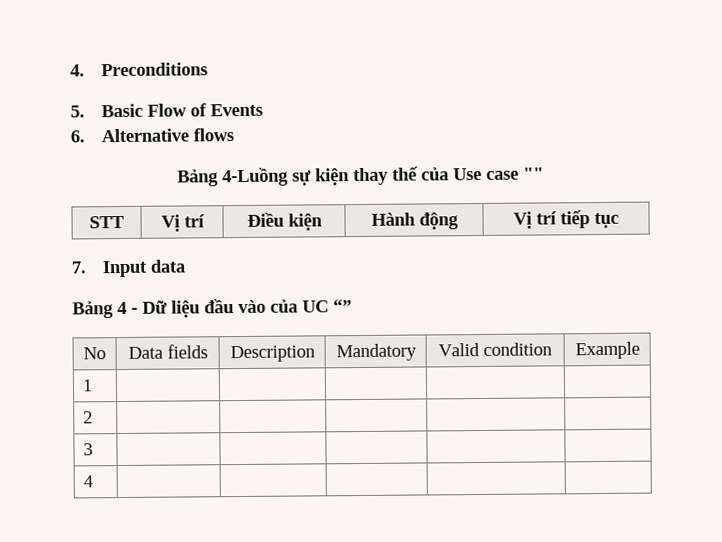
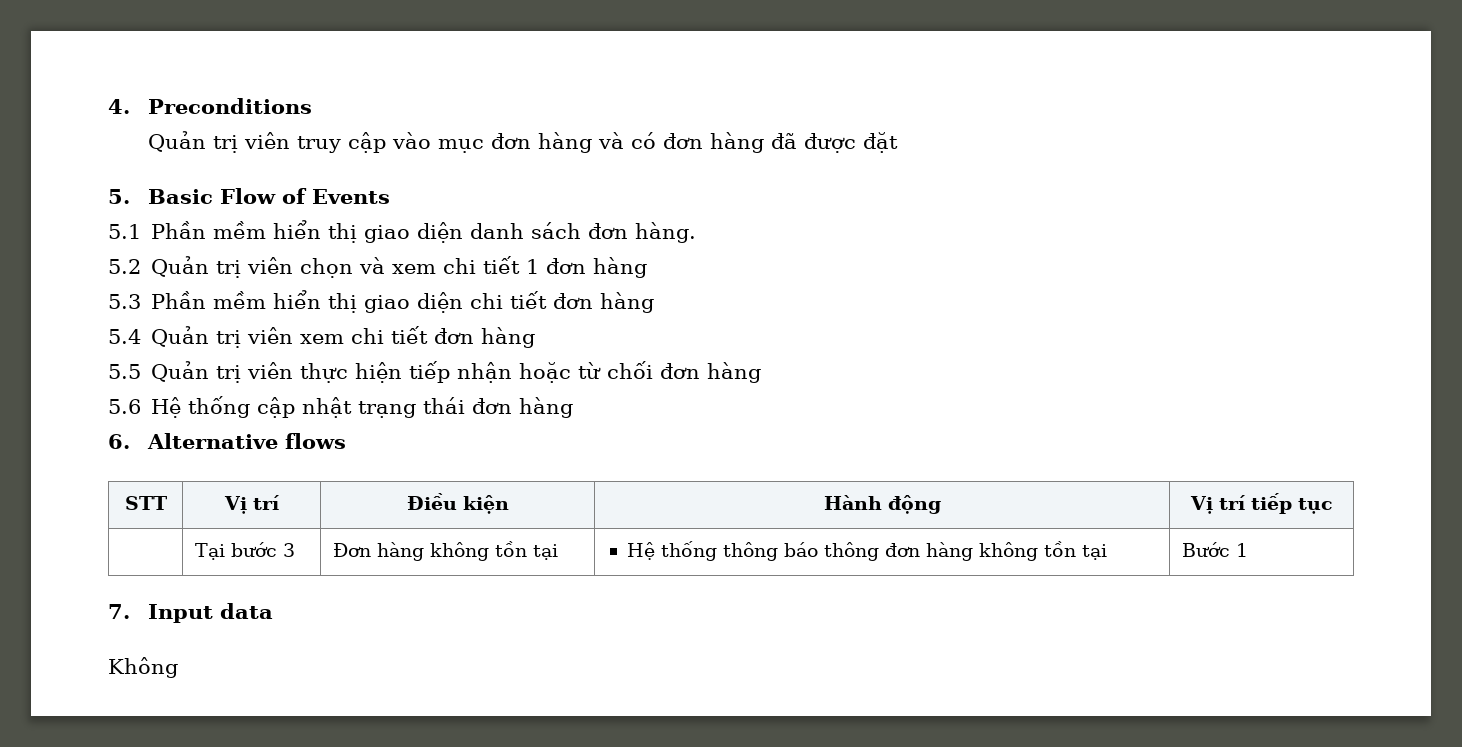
(208, 69) none -> [147,131,898,153] // Quản trị viên truy cập vào mục đơn hàng và có đơn hàng đã được đặt
[70,128,234,143] [177,166,544,187] 6. Alternative flows // Bảng 4-Luồng sự kiện thay thế của Use case "" -> [108,220,697,243] [108,256,648,278] [108,290,655,313] [108,326,536,348] [108,361,762,383] [108,396,574,418] [108,433,346,449] 5.1 Phần mềm hiển thị giao diện danh sách đơn hàng. // 5.2 Quản trị viên chọn và xem chi tiết 1 đơn hàng // 5.3 Phần mềm hiển thị giao diện chi tiết đơn hàng // 5.4 Quản trị viên xem chi tiết đơn hàng // 5.5 Quản trị viên thực hiện tiếp nhận hoặc từ chối đơn hàng // 5.6 Hệ thống cập nhật trạng thái đơn hàng // 6. Alternative flows
[71,259,186,278] [72,299,352,319] [83,347,106,360] [127,344,208,359] [229,345,315,363] [335,343,417,362] [438,342,552,357] [574,341,640,360] [81,379,92,392] [82,411,93,424] [82,443,93,456] [82,475,93,488] // 7. Input data // Bảng 4 - Dữ liệu đầu vào của UC “” // No | Data fields | Description | Mandatory | Valid condition | Example // 1 | | | | | // 2 | | | | | // 3 | | | | | // 4 | | | | | -> [194,542,295,560] [332,541,558,561] [627,541,1108,561] [1181,542,1248,557] [108,603,273,623] [108,657,178,678] // | Tại bước 3 | Đơn hàng không tồn tại | Hệ thống thông báo thông đơn hàng không tồn tại | Bước 1 // 7. Input data // Không

